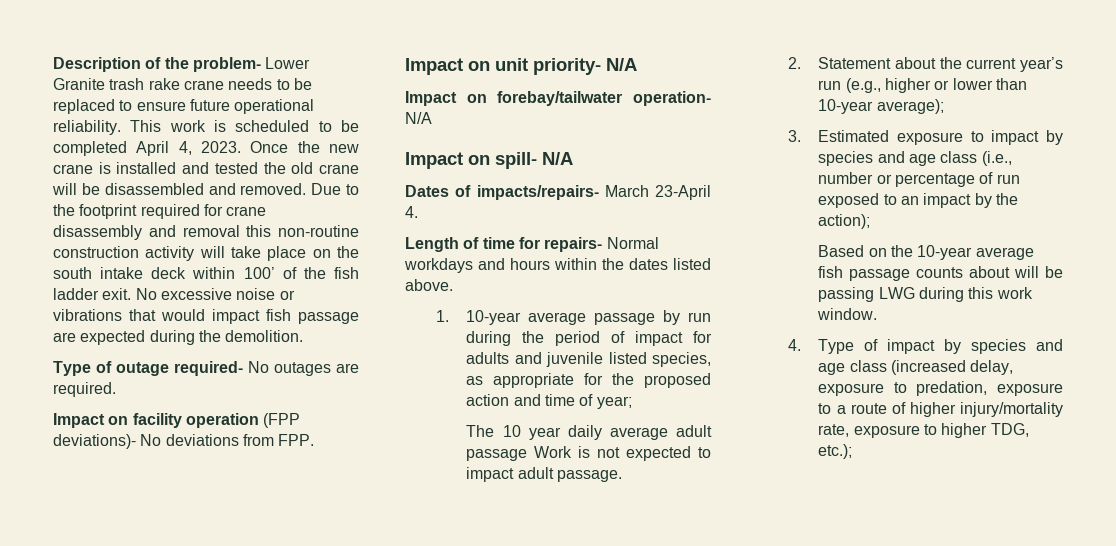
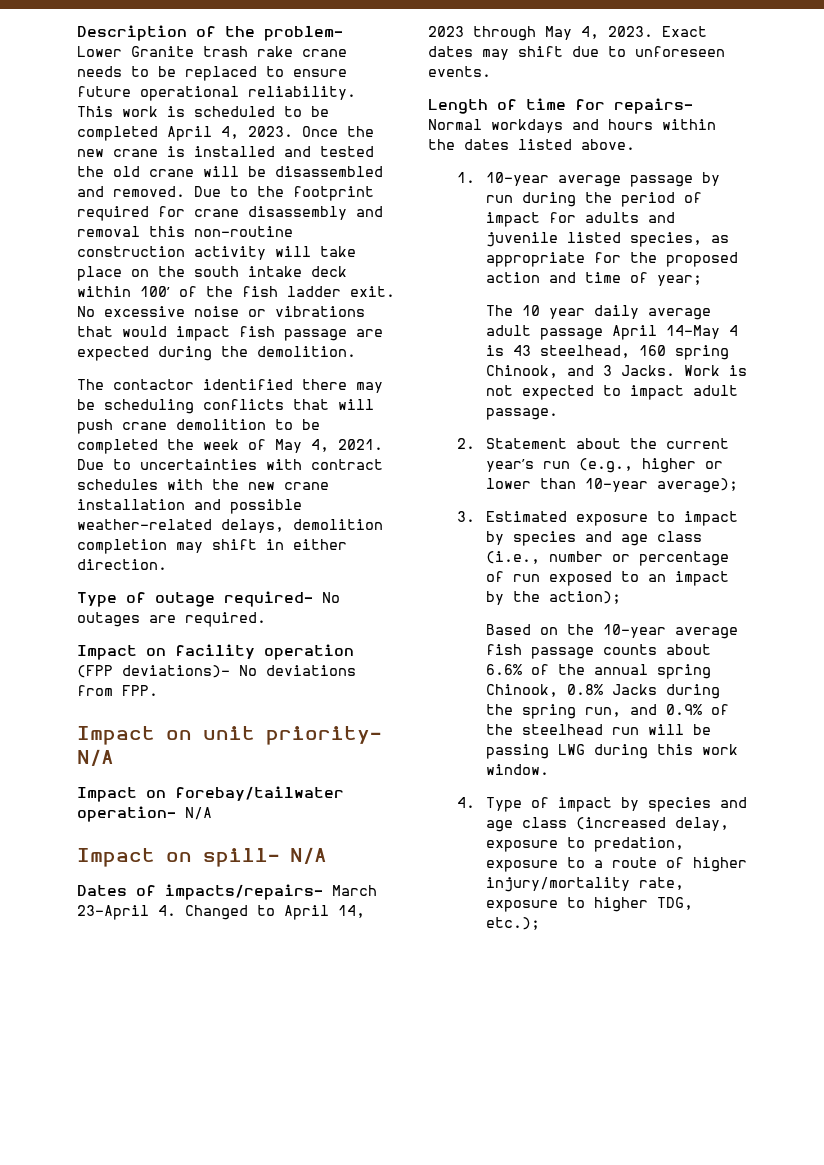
(304, 336) none -> [77,379,383,393] [77,399,374,414] [77,419,320,434] [77,439,383,454] [77,459,383,470] [77,479,329,490] [77,499,302,514] [77,519,383,533] [77,539,347,554] [77,559,167,570] // The contactor identified there may be scheduling conflicts that will push crane demolition to be completed the week of May 4, 2021. Due to uncertainties with contract schedules with the new crane installation and possible weather-related delays, demolition completion may shift in either direction.
(418, 212) none -> [185,905,365,920] [428,26,707,41] [428,46,725,60] [428,66,491,77] Changed to April 14, 2023 through May 4, 2023. Exact dates may shift due to unforeseen events.
(528, 455) none -> [611,325,738,340] [485,345,729,360] [485,365,675,378] April 14-May 4 is 43 steelhead, 160 spring Chinook, and 3 Jacks.
(1011, 272) none -> [485,664,711,679] [485,684,720,699] [485,704,729,719] [485,724,639,735] 6.6% of the annual spring Chinook, 0.8% Jacks during the spring run, and 0.9% of the steelhead run

